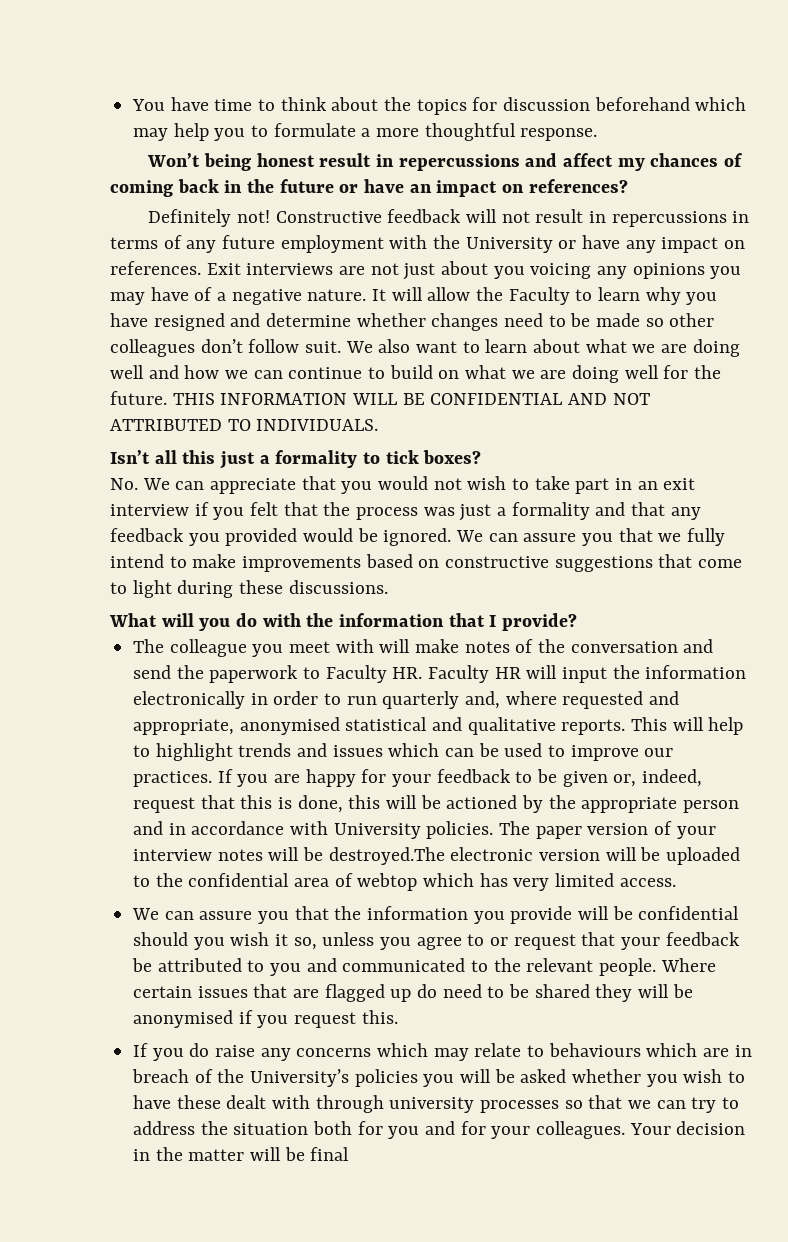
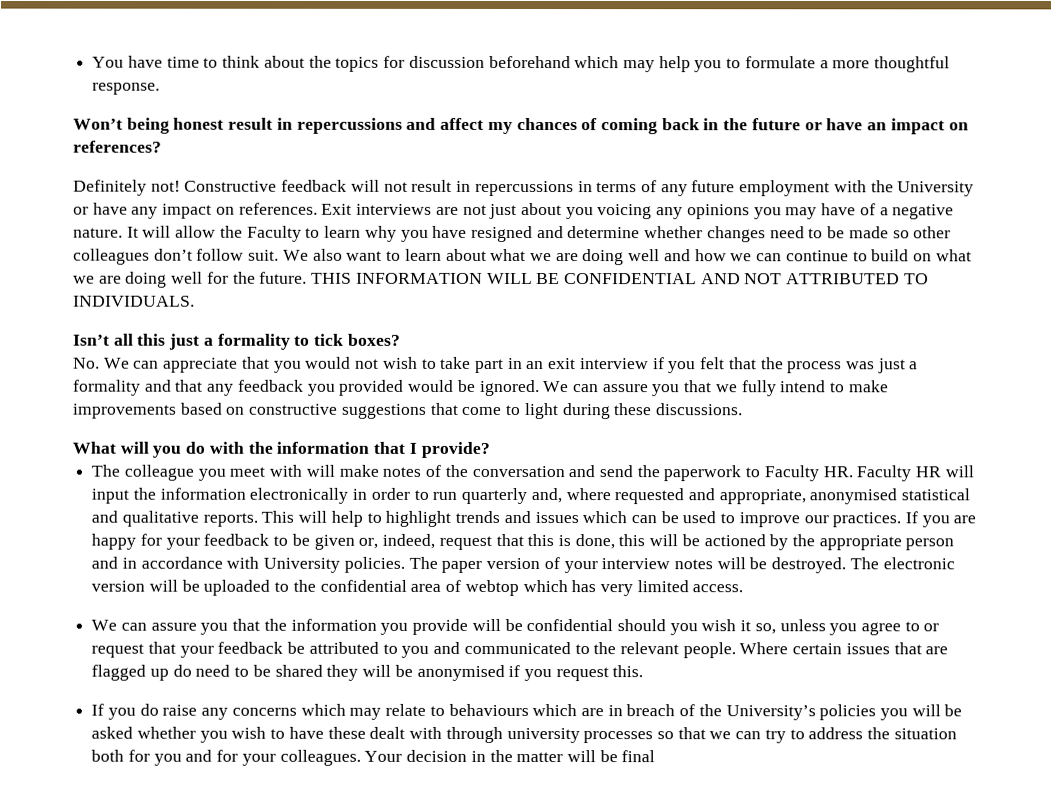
[328,847,445,865] destroyed.The -> [771,557,879,574] destroyed. The

